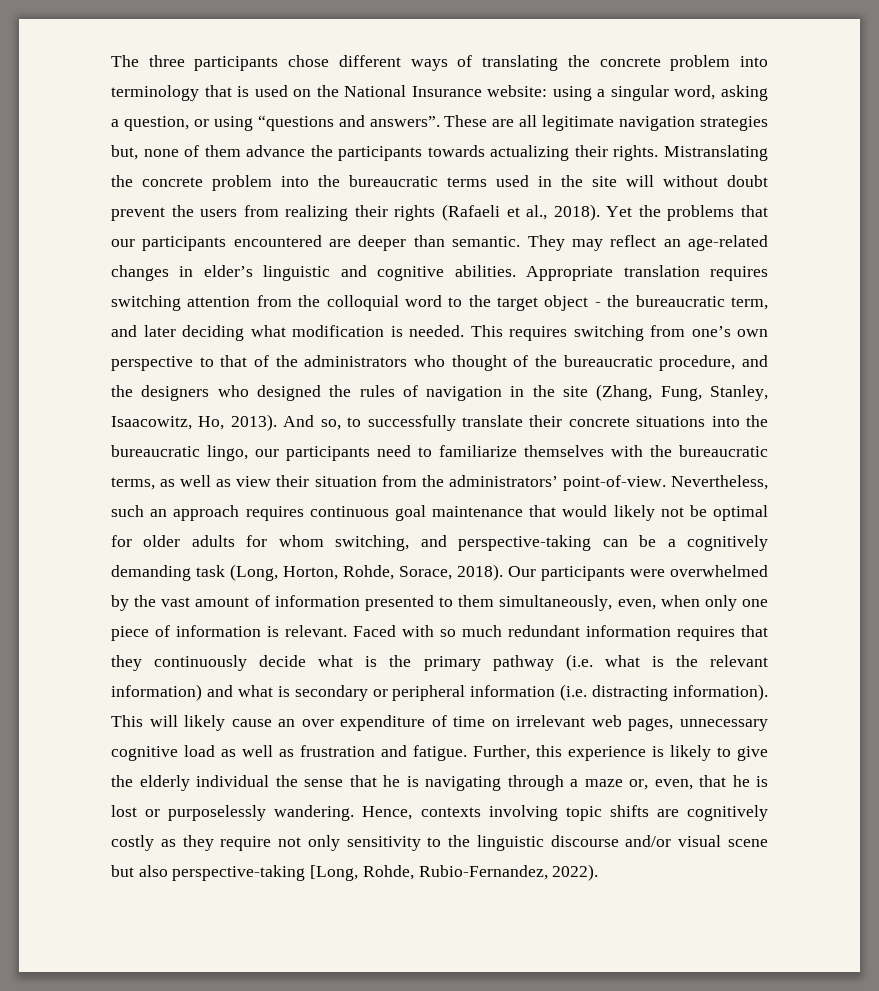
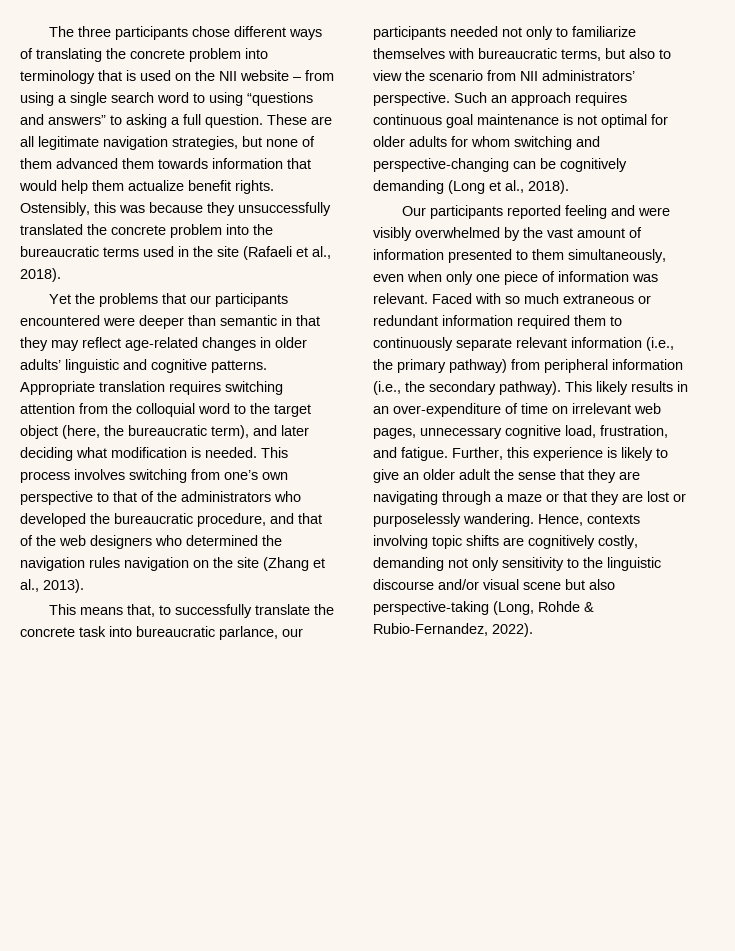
[344,85,769,101] [111,115,440,131] National Insurance website: using a singular word, asking a question, or using “questions and answers”. -> [219,70,334,81] [20,92,313,106] [20,114,263,128] NII website – from using a single search word to using “questions and answers” to asking a full question.
[700,116,769,131] [111,145,138,160] strategies but, -> [172,136,262,150] strategies, but
[246,145,768,161] advance the participants towards actualizing their rights. Mistranslating -> [56,158,311,169] [19,180,274,194] [20,202,331,216] [20,224,83,235] advanced them towards information that would help them actualize benefit rights. Ostensibly, this was because they unsuccessfully translated
[626,175,768,187] [111,205,436,221] will without doubt prevent the users from realizing their rights -> (239, 251) none
(600, 212) none -> (61, 275) //
[329,239,352,247] are -> [103,317,135,326] were
[452,235,565,251] semantic. They -> [220,315,320,326] [20,337,48,351] semantic in that they
[663,239,681,247] an -> (121, 342) none
[203,265,253,277] elder’s -> [275,337,307,348] [20,359,61,370] older adults’
[454,265,516,277] abilities. -> [211,360,267,373] patterns.
[594,295,769,310] - the bureaucratic term, -> [62,425,249,439] (here, the bureaucratic term),
[509,326,567,341] requires -> [20,469,125,483] process involves
[451,355,529,371] thought of -> [20,513,86,527] developed
[111,384,768,401] [111,414,768,431] [111,445,411,461] the designers who designed the rules of navigation in the site (Zhang, Fung, Stanley, Isaacowitz, Ho, 2013). And so, to successfully translate their concrete situations into the bureaucratic lingo, our participants need -> [298,513,322,524] [20,535,282,549] [20,557,325,571] [20,579,84,593] [48,604,334,618] [20,626,303,640] [373,26,553,40] that of the web designers who determined the navigation rules navigation on the site (Zhang et al., 2013). // This means that, to successfully translate the concrete task into bureaucratic parlance, our participants needed not only
[650,445,672,457] the -> (474, 53) none
[160,475,768,491] [111,505,144,517] as well as view their situation from the administrators’ point-of-view. Nevertheless, such -> [605,48,671,59] [373,70,635,81] [373,92,487,106] but also to view the scenario from NII administrators’ perspective. Such
[529,505,707,521] that would likely not be -> [563,114,597,125] is not
[335,535,592,551] switching, and perspective-taking -> [514,136,600,150] [373,158,509,172] switching and perspective-changing
[667,539,676,547] a -> (556, 163) none
[196,564,503,581] task (Long, Horton, Rohde, Sorace, 2018). -> [448,180,569,194] (Long et al., 2018). //
[630,569,665,577] were -> [506,205,670,219] [373,227,412,241] reported feeling and were visibly
[617,599,656,610] even, -> [373,274,404,282] even
[267,626,279,637] is -> [632,274,658,282] was
[508,625,768,641] [111,654,769,671] [111,684,768,701] [111,715,426,731] redundant information requires that they continuously decide what is the primary pathway (i.e. what is the relevant information) and what is secondary or peripheral information (i.e. distracting information). This will likely cause an over expenditure -> [563,294,651,304] [373,315,622,329] [373,337,674,351] [373,359,683,373] [373,381,688,395] [373,403,501,417] extraneous or redundant information required them to continuously separate relevant information (i.e., the primary pathway) from peripheral information (i.e., the secondary pathway). This likely results in an over-expenditure
[184,745,375,757] load as well as frustration -> [565,425,668,438] load, frustration,
[111,775,269,791] the elderly individual -> [403,469,490,480] an older adult
[383,775,419,787] he is -> [588,469,640,483] they are
[629,775,768,790] or, even, that he is -> [546,491,643,505] or that they are
[111,835,272,851] costly as they require -> [598,535,638,549] [373,557,444,571] costly, demanding
[310,865,414,881] [Long, Rohde, -> [493,601,594,615] (Long, Rohde &

